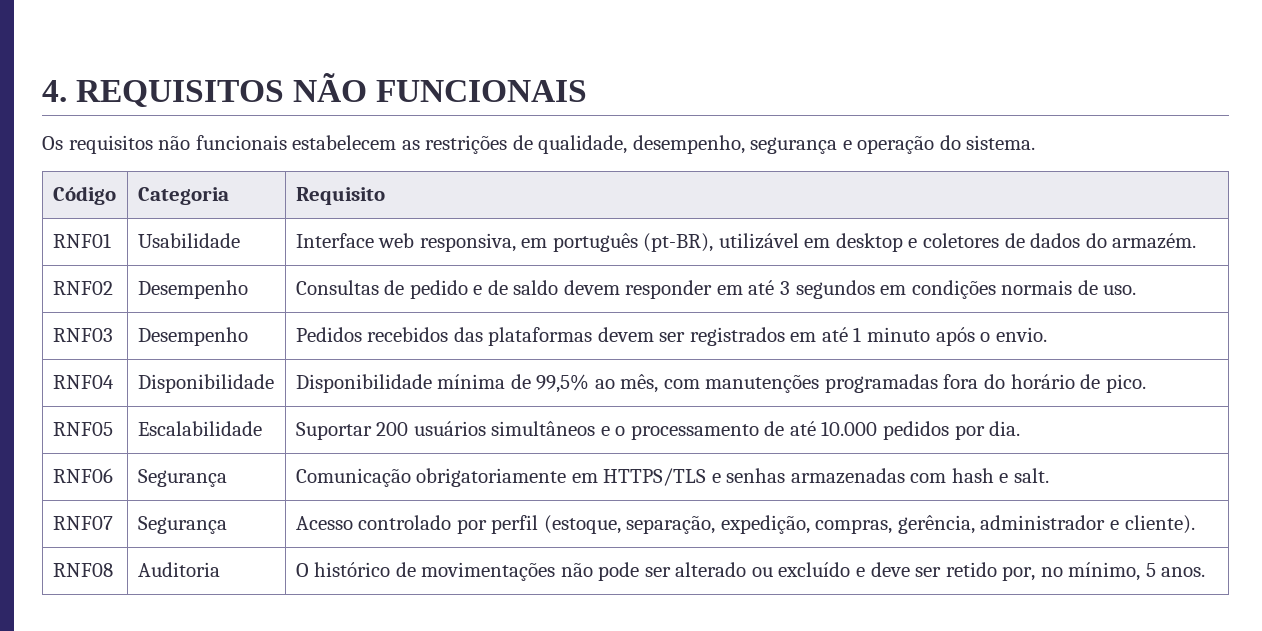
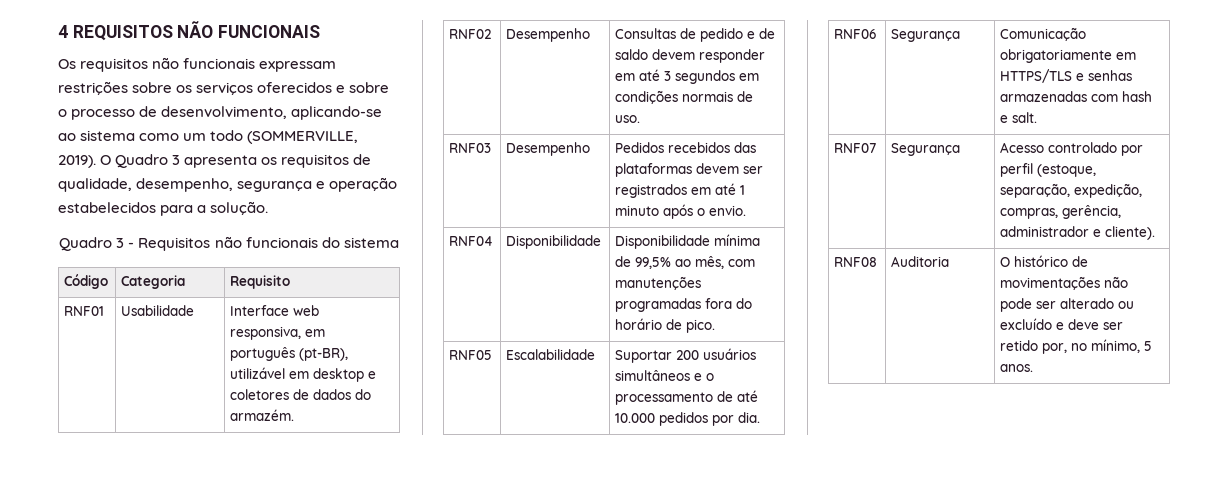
[42,80,67,102] 4. -> [58,25,68,38] 4
[292,135,508,154] estabelecem as restrições -> [259,61,337,72] [58,81,390,95] [58,106,383,120] [58,130,359,144] [58,154,350,168] expressam restrições sobre os serviços oferecidos e sobre o processo de desenvolvimento, aplicando-se ao sistema como um todo (SOMMERVILLE, 2019). O Quadro 3 apresenta os requisitos
[939,135,1036,150] do sistema. -> [58,201,269,216] [59,236,399,251] estabelecidos para a solução. // Quadro 3 - Requisitos não funcionais do sistema

